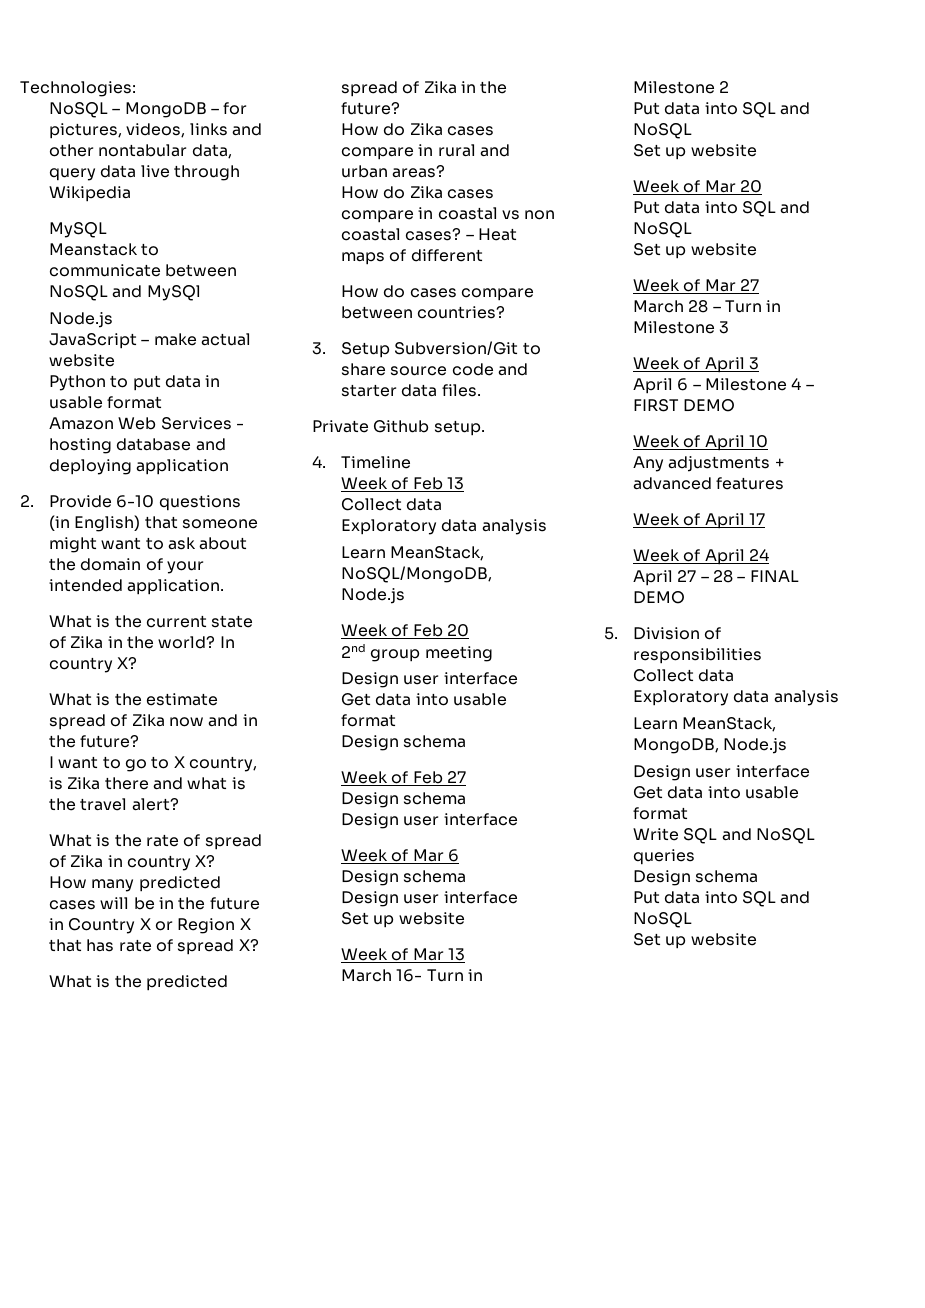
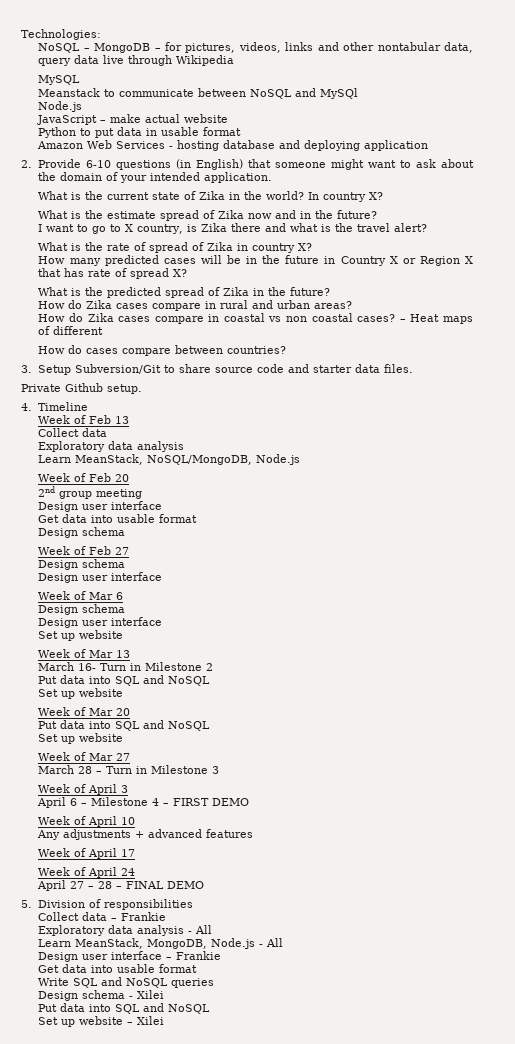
[632,690,839,706] // Exploratory data analysis -> [111,912,167,921] [38,925,213,936] – Frankie // Exploratory data analysis - All
[632,765,810,781] // Design user interface -> [259,938,284,947] [38,951,222,962] - All // Design user interface – Frankie
[632,891,811,907] [632,912,692,928] [632,933,757,949] // Put data into SQL and NoSQL // Set up website -> [129,990,165,999] [38,1003,211,1014] [38,1016,165,1027] - Xilei // Put data into SQL and NoSQL // Set up website – Xilei

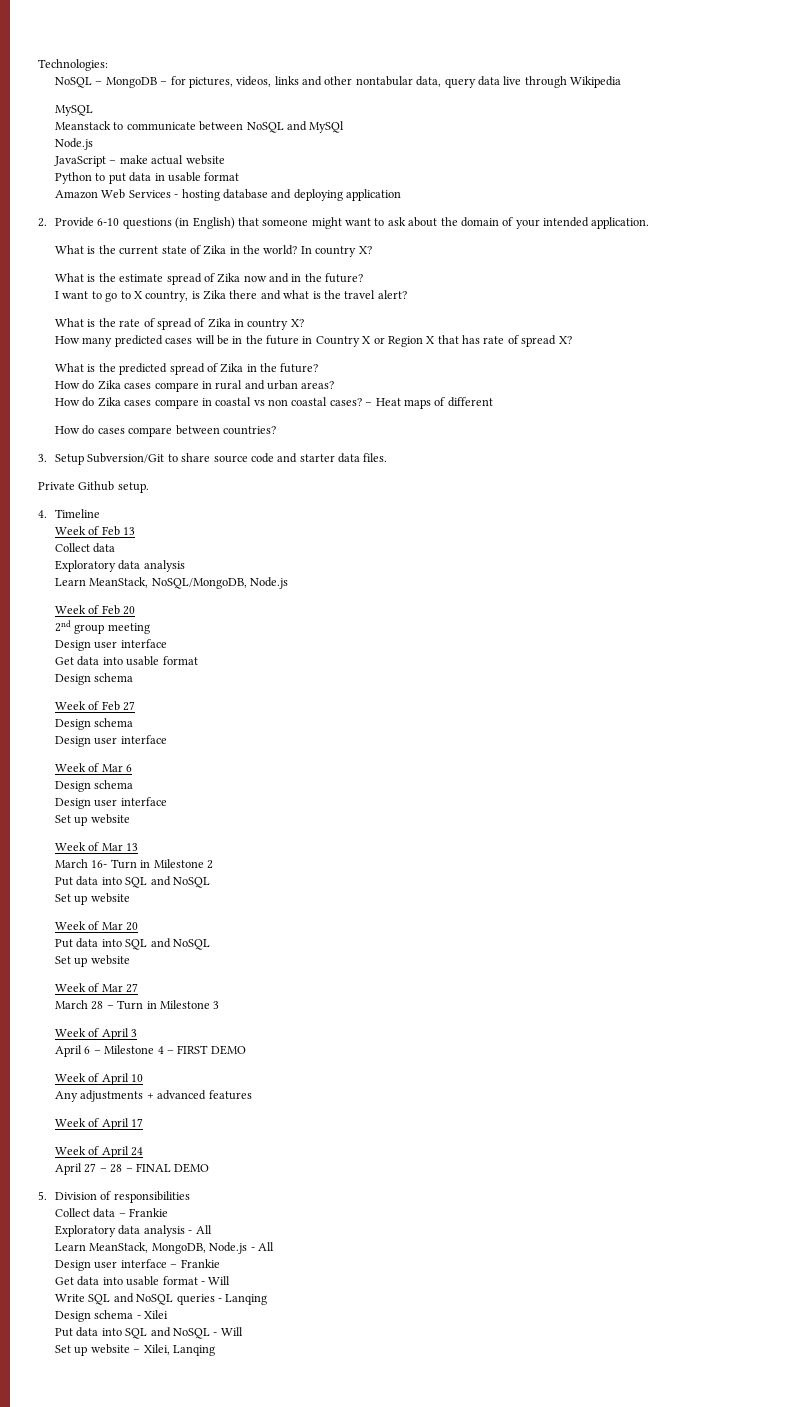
(198, 968) none -> [200,1276,231,1285] - Will
(215, 983) none -> [217,1294,268,1305] - Lanqing
(211, 1009) none -> [213,1327,243,1336] - Will
[137,1016,165,1025] Xilei -> [143,1344,215,1356] Xilei, Lanqing

